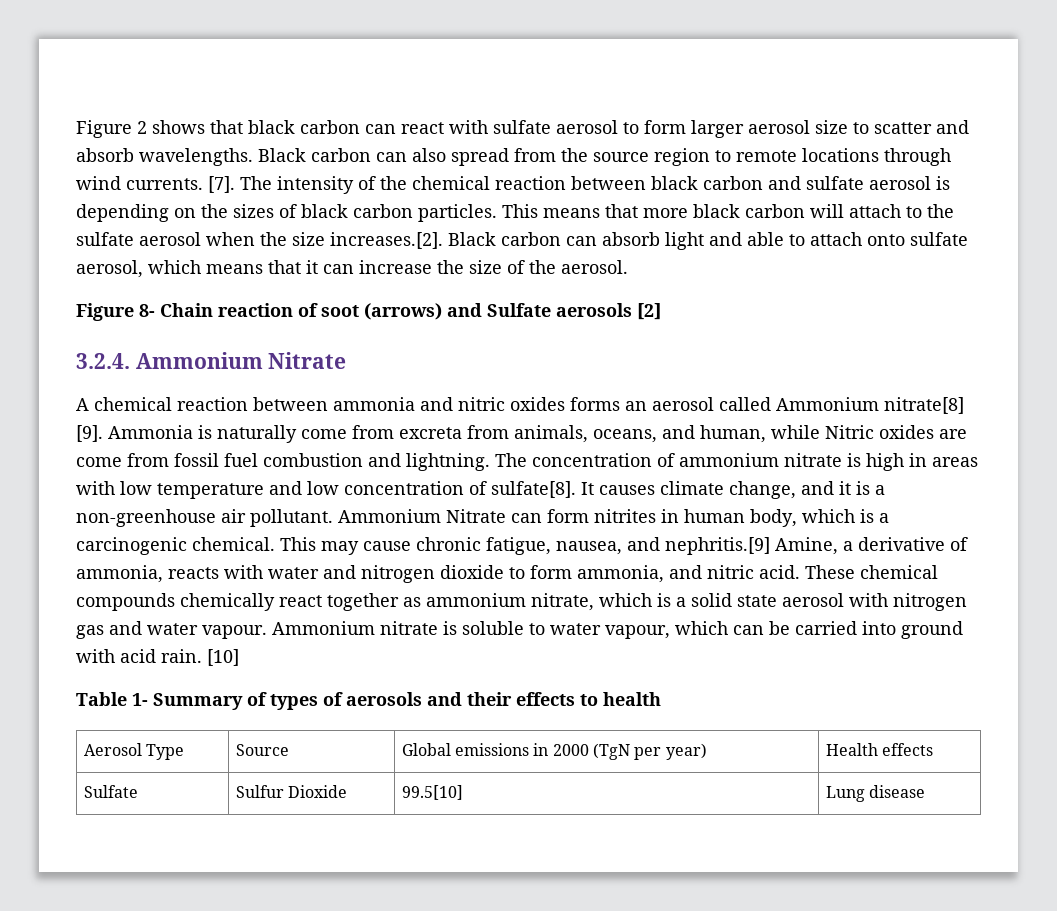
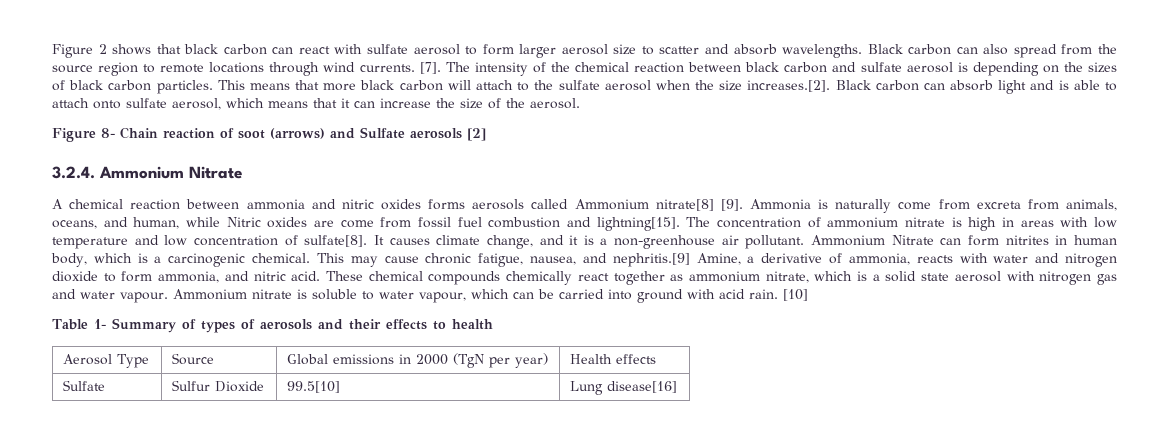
(742, 239) none -> [1058,80,1069,90] is
[625,397,714,411] an aerosol -> [472,199,525,210] aerosols
[406,453,490,471] lightning. -> [596,217,680,231] lightning[15].
[869,785,926,798] disease -> [607,381,678,393] disease[16]

